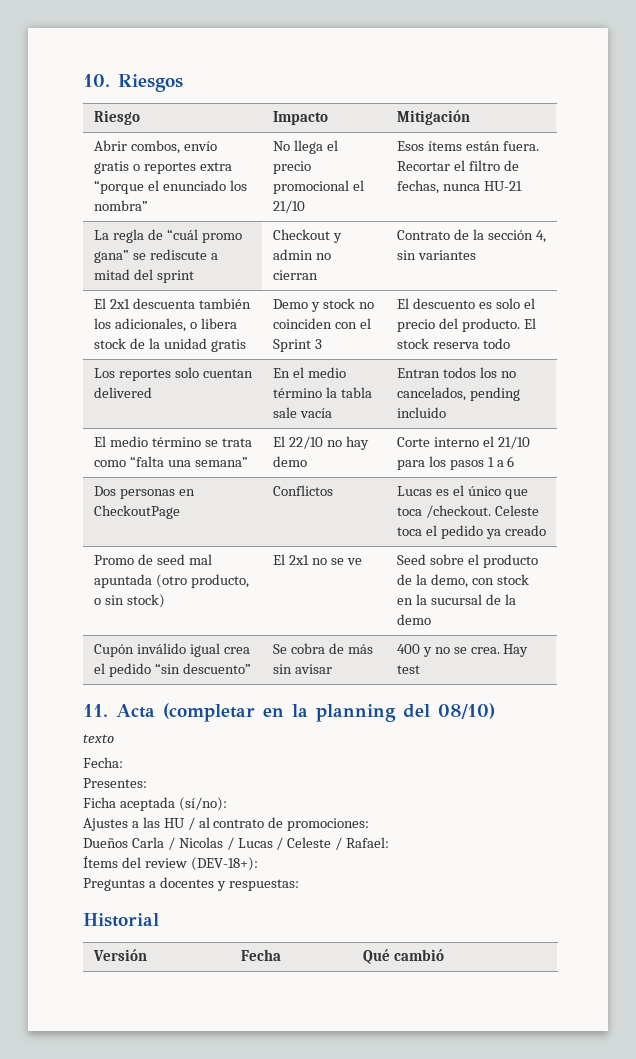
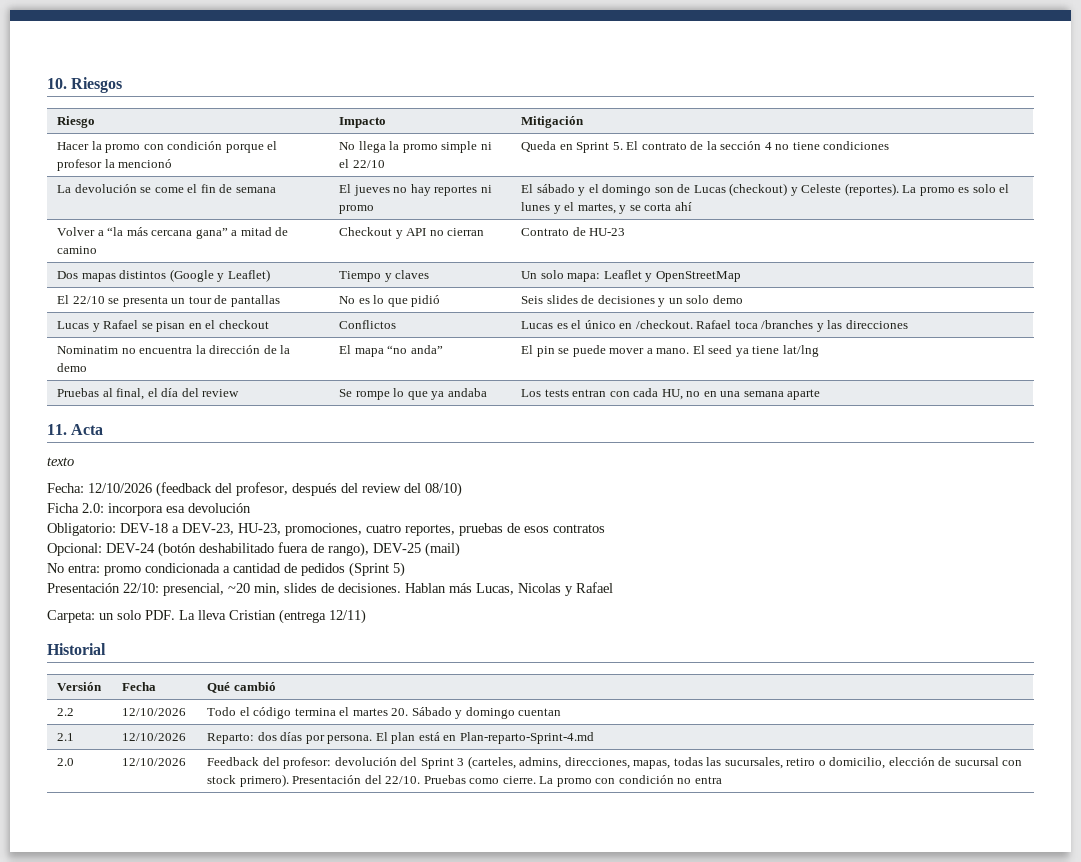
[93,140,217,154] [93,161,232,174] [93,180,247,194] [93,200,148,211] [272,140,338,154] [272,161,311,174] [272,180,364,194] [272,200,305,213] [396,141,539,151] [396,160,519,171] [396,180,522,194] [93,229,242,243] [93,249,218,263] [93,269,194,283] Abrir combos, envío gratis o reportes extra “porque el enunciado los nombra” | No llega el precio promocional el 21/10 | Esos ítems están fuera. Recortar el filtro de fechas, nunca HU-21 // La regla de “cuál promo gana” se rediscute a mitad del sprint -> [57,141,278,153] [57,159,173,171] [339,141,492,153] [339,159,385,168] [521,141,890,153] [57,184,276,193] [339,184,492,196] [339,205,375,214] [521,183,1010,196] [521,202,692,214] [57,227,289,239] [57,246,98,254] Hacer la promo con condición porque el profesor la mencionó | No llega la promo simple ni el 22/10 | Queda en Sprint 5. El contrato de la sección 4 no tiene condiciones // La devolución se come el fin de semana | El jueves no hay reportes ni promo | El sábado y el domingo son de Lucas (checkout) y Celeste (reportes). La promo es solo el lunes y el martes, y se corta ahí // Volver a “la más cercana gana” a mitad de camino
[272,249,313,260] admin -> [406,228,427,236] API
[472,229,546,243] [396,250,476,260] [93,298,251,309] [93,318,237,332] [93,338,246,352] [272,298,374,312] [272,318,371,329] [272,339,322,352] [396,298,535,309] [396,318,536,332] [396,338,510,349] [93,367,253,381] [93,387,152,398] [272,367,346,378] [272,387,372,398] [272,407,332,418] [396,367,516,378] [396,387,520,401] [396,407,446,418] [93,436,252,447] [93,456,248,467] [272,436,369,450] [272,456,307,467] [396,436,530,449] [396,456,515,470] [93,486,195,499] [93,505,180,519] la sección 4, sin variantes // El 2x1 descuenta también los adicionales, o libera stock de la unidad gratis | Demo y stock no coinciden con el Sprint 3 | El descuento es solo el precio del producto. El stock reserva todo // Los reportes solo cuentan delivered | En el medio término la tabla sale vacía | Entran todos los no cancelados, pending incluido // El medio término se trata como “falta una semana” | El 22/10 no hay demo | Corte interno el 21/10 para los pasos 1 a 6 // Dos personas en CheckoutPage -> [589,228,626,236] [57,269,270,282] [339,270,430,282] [521,270,741,282] [57,295,280,307] [339,295,441,307] [521,295,743,307] [57,320,269,332] HU-23 // Dos mapas distintos (Google y Leaflet) | Tiempo y claves | Un solo mapa: Leaflet y OpenStreetMap // El 22/10 se presenta un tour de pantallas | No es lo que pidió | Seis slides de decisiones y un solo demo // Lucas y Rafael se pisan en el checkout
[504,489,528,499] [396,505,539,518] [396,525,546,539] [93,554,212,565] [93,574,249,588] [93,594,165,608] [272,554,362,565] [396,554,538,568] [396,574,529,588] [396,594,516,605] [396,614,431,625] [93,643,250,657] [93,663,251,677] [272,643,373,654] [272,664,332,674] [396,644,529,657] [396,665,420,674] [83,703,495,722] [83,734,114,743] [83,757,123,768] [83,778,147,788] [83,797,227,811] [83,817,370,831] [83,837,390,850] [83,856,258,871] [83,877,299,891] que toca /checkout. Celeste toca el pedido ya creado // Promo de seed mal apuntada (otro producto, o sin stock) | El 2x1 no se ve | Seed sobre el producto de la demo, con stock en la sucursal de la demo // Cupón inválido igual crea el pedido “sin descuento” | Se cobra de más sin avisar | 400 y no se crea. Hay test // 11. Acta (completar en la planning del 08/10) // texto // Fecha: // Presentes: // Ficha aceptada (sí/no): // Ajustes a las HU / al contrato de promociones: // Dueños Carla / Nicolas / Lucas / Celeste / Rafael: // Ítems del review (DEV-18+): // Preguntas a docentes y respuestas: -> [619,320,908,332] [57,345,291,354] [57,363,88,372] [339,345,443,357] [521,345,819,357] [57,388,240,400] [339,388,487,400] [521,388,821,400] [47,424,104,435] [47,457,74,466] [47,482,462,497] [47,503,251,516] [47,523,605,536] [47,542,460,557] [47,562,405,577] [47,582,613,596] [47,609,366,624] en /checkout. Rafael toca /branches y las direcciones // Nominatim no encuentra la dirección de la demo | El mapa “no anda” | El pin se puede mover a mano. El seed ya tiene lat/lng // Pruebas al final, el día del review | Se rompe lo que ya andaba | Los tests entran con cada HU, no en una semana aparte // 11. Acta // texto // Fecha: 12/10/2026 (feedback del profesor, después del review del 08/10) // Ficha 2.0: incorpora esa devolución // Obligatorio: DEV-18 a DEV-23, HU-23, promociones, cuatro reportes, pruebas de esos contratos // Opcional: DEV-24 (botón deshabilitado fuera de rango), DEV-25 (mail) // No entra: promo condicionada a cantidad de pedidos (Sprint 5) // Presentación 22/10: presencial, ~20 min, slides de decisiones. Hablan más Lucas, Nicolas y Rafael // Carpeta: un solo PDF. La lleva Cristian (entrega 12/11)
(444, 955) none -> [57,708,75,716] [122,708,187,716] [207,707,562,719] [57,733,75,741] [122,733,187,741] [207,732,594,744] [57,758,75,766] [122,758,187,766] [207,756,1023,769] [207,774,722,787] // 2.2 | 12/10/2026 | Todo el código termina el martes 20. Sábado y domingo cuentan // 2.1 | 12/10/2026 | Reparto: dos días por persona. El plan está en Plan-reparto-Sprint-4.md // 2.0 | 12/10/2026 | Feedback del profesor: devolución del Sprint 3 (carteles, admins, direcciones, mapas, todas las sucursales, retiro o domicilio, elección de sucursal con stock primero). Presentación del 22/10. Pruebas como cierre. La promo con condición no entra

